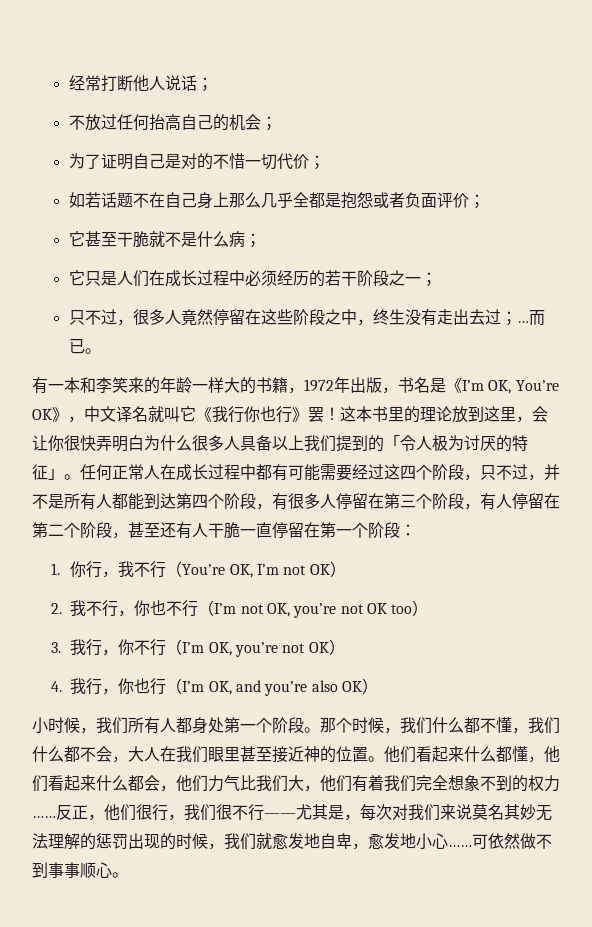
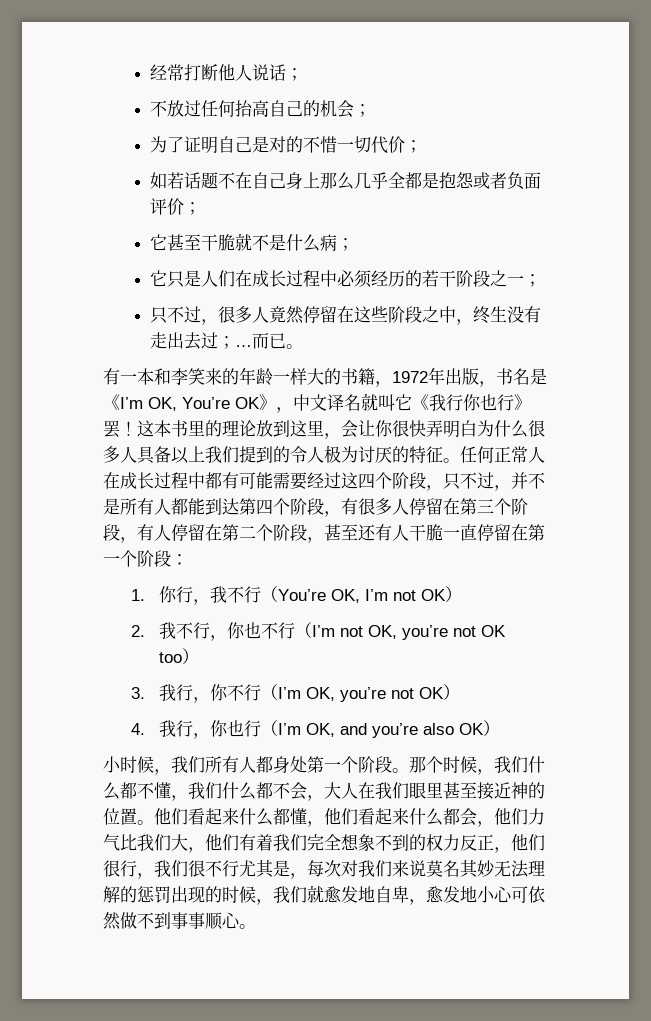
[384,435,400,449] 「 -> (290, 454) none
[48,468,64,480] 」 -> (443, 454) none
[32,816,56,818] …… -> (460, 842) none
[264,813,296,818] —— -> (239, 868) none
[448,845,472,847] …… -> (512, 894) none

